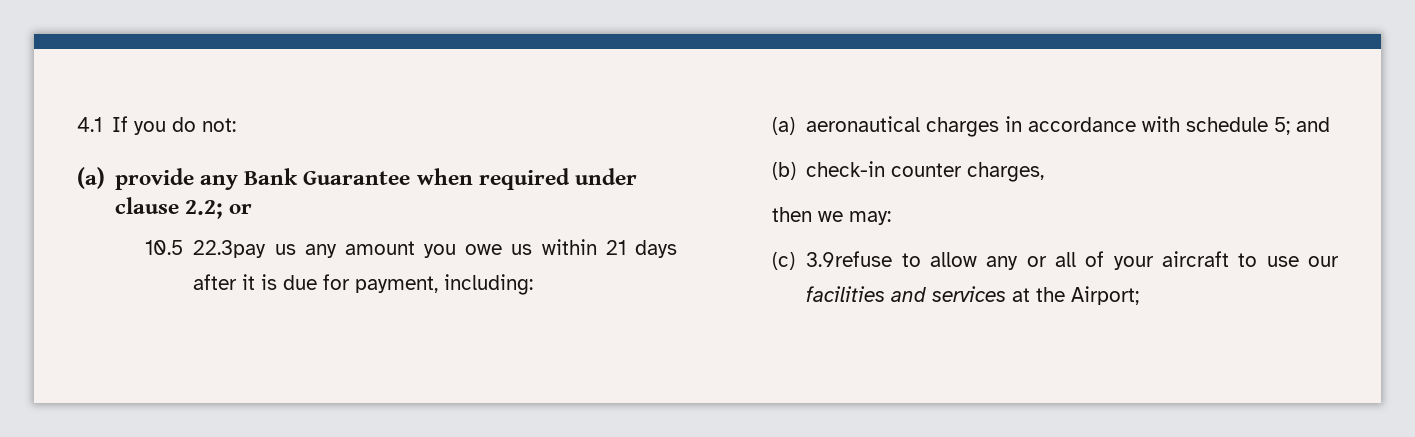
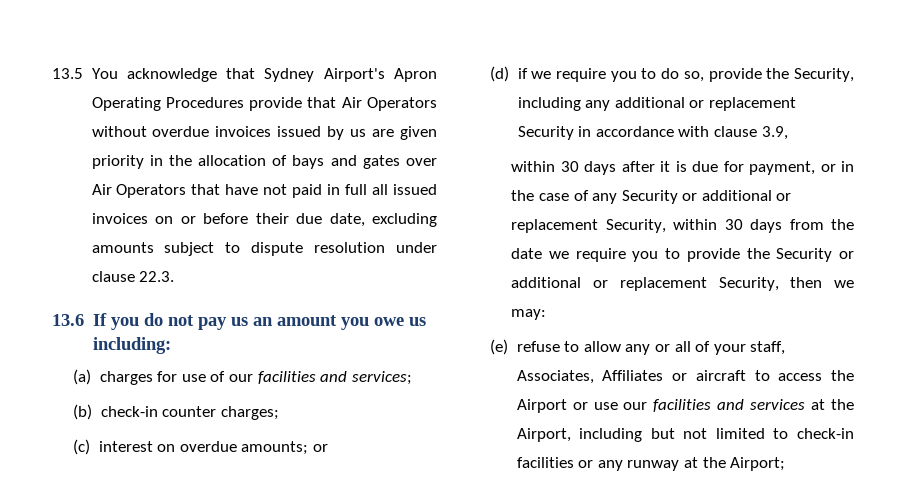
[77,116,237,135] [77,167,637,190] [115,197,253,219] [145,239,626,258] 4.1 If you do not: // (a) provide any Bank Guarantee when required under clause 2.2; or // 10.5 22.3pay us any amount you owe us within 21 -> [52,68,437,82] [91,97,438,111] [91,126,438,140] [91,155,437,169] [91,184,438,198] [91,213,437,227] [91,242,437,256] [91,271,175,282] [52,313,426,330] [92,337,171,354] [73,369,412,385] [73,404,279,420] [73,439,329,455] [490,66,854,82] [517,97,797,111] [517,126,788,140] [511,161,579,172] 13.5 You acknowledge that Sydney Airport's Apron Operating Procedures provide that Air Operators without overdue invoices issued by us are given priority in the allocation of bays and gates over Air Operators that have not paid in full all issued invoices on or before their due date, excluding amounts subject to dispute resolution under clause 22.3. // 13.6 If you do not pay us an amount you owe us including: // (a) charges for use of our facilities and services; // (b) check-in counter charges; // (c) interest on overdue amounts; or // (d) if we require you to do so, provide the Security, including any additional or replacement Security in accordance with clause 3.9, // within 30
[444,274,534,295] [772,116,1331,137] [772,161,1045,182] including: // (a) aeronautical charges in accordance with schedule 5; and // (b) check-in counter charges, // -> [820,161,854,172] [511,190,792,204] [511,219,854,233] [511,248,854,262] [511,277,779,291] or in the case of any Security or additional or replacement Security, within 30 days from the date we require you to provide the Security or additional or replacement Security,
[772,251,893,270] (c) 3.9refuse -> [490,339,560,355] (e) refuse
[1161,251,1258,267] aircraft to -> [750,341,786,355] [516,370,854,384] [516,399,588,413] staff, Associates, Affiliates or aircraft to access the Airport or
(1066, 294) none -> [516,428,854,442] [516,457,726,471] Airport, including but not limited to check-in facilities or any runway at the

